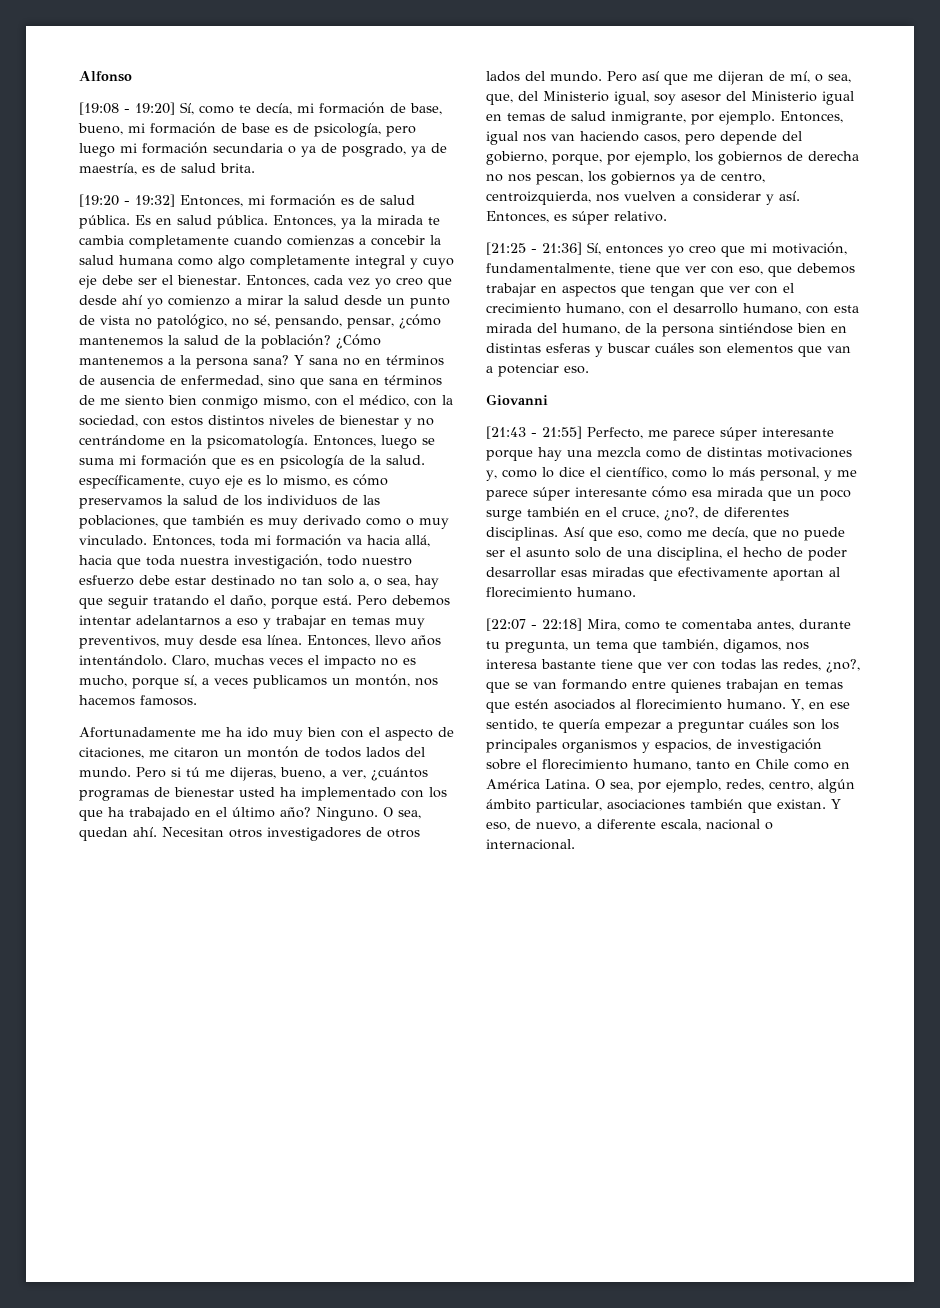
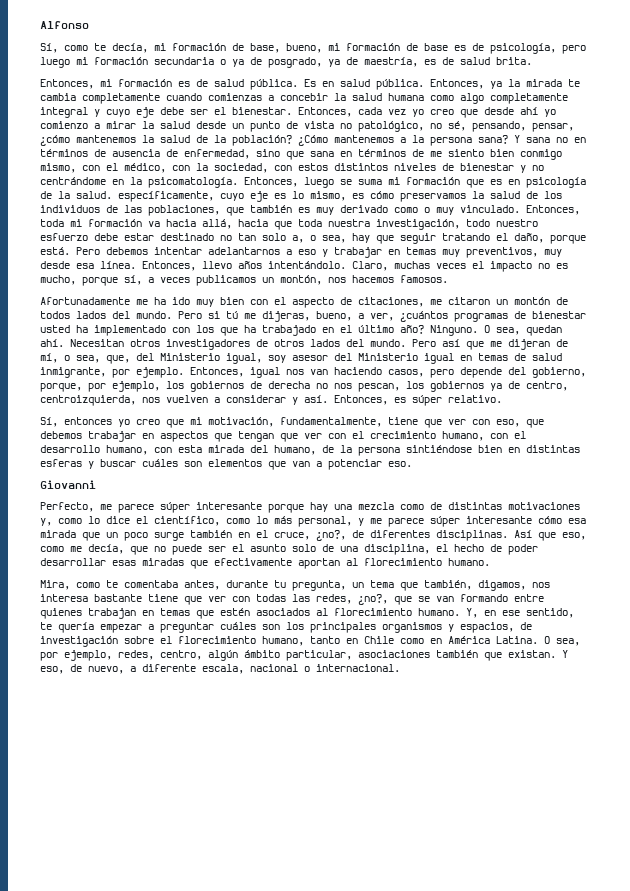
[79,102,175,115] [19:08 - 19:20] -> (89, 25) none
[79,194,175,207] [19:20 - 19:32] -> (532, 61) none
[486,242,582,255] [21:25 - 21:36] -> (502, 399) none
[486,426,582,439] [21:43 - 21:55] -> (96, 484) none
[486,618,582,631] [22:07 - 22:18] -> (490, 562) none

